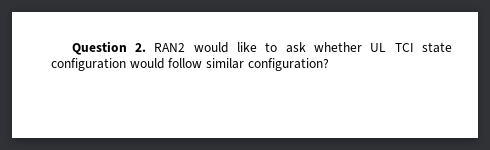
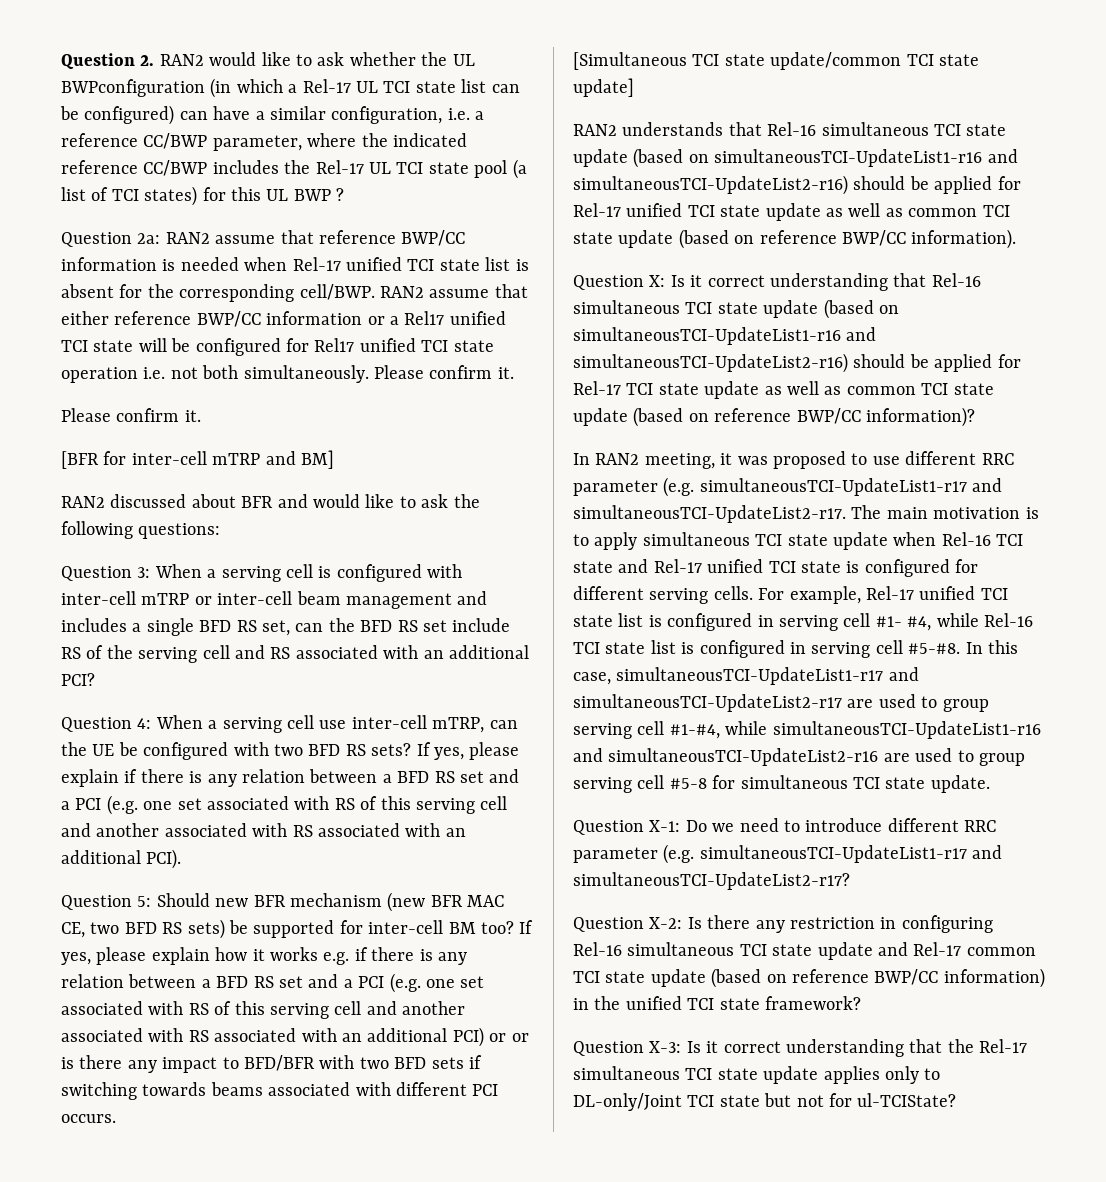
[370,42,453,53] [51,58,329,71] UL TCI state configuration would follow similar configuration? -> [421,52,475,66] [61,78,520,98] [60,105,485,125] [61,133,467,151] [61,159,527,179] [61,186,345,206] [61,230,466,247] [61,257,529,271] [61,284,528,302] [61,311,506,327] [61,338,494,356] [61,365,514,383] [61,408,201,422] [61,450,334,469] [61,494,480,508] [61,521,221,539] [61,564,463,582] [61,591,488,609] [61,618,511,636] [61,645,529,663] [61,673,95,686] [61,715,518,733] [61,742,520,760] [61,769,520,787] [61,795,508,815] [61,823,466,837] [61,849,182,869] [61,892,505,912] [61,919,534,939] [61,947,467,965] [61,973,485,993] [61,1001,466,1019] [61,1027,529,1047] [61,1055,482,1073] [61,1082,499,1100] [61,1114,116,1123] [573,52,979,70] [573,78,634,97] [573,122,1007,136] [573,148,1018,168] [573,175,1021,195] [573,203,1010,221] [573,229,1017,249] [573,273,981,291] [573,299,899,319] [573,327,877,345] [573,353,1021,373] [573,381,994,399] [573,407,975,427] [573,451,1014,469] [573,477,1003,497] [573,505,1039,523] [573,532,1024,550] [573,559,979,577] [573,586,1008,604] [573,613,1033,631] [573,640,1018,658] [573,667,919,685] [573,694,989,712] [573,721,1041,739] [573,748,1025,766] [573,775,990,793] [573,818,997,835] [573,844,1003,864] [573,872,850,890] [573,915,993,933] [573,942,1036,960] [573,968,1045,988] [573,996,861,1010] [573,1039,1028,1057] [573,1066,941,1084] [573,1093,957,1111] the UL BWPconfiguration (in which a Rel-17 UL TCI state list can be configured) can have a similar configuration, i.e. a reference CC/BWP parameter, where the indicated reference CC/BWP includes the Rel-17 UL TCI state pool (a list of TCI states) for this UL BWP ? // Question 2a: RAN2 assume that reference BWP/CC information is needed when Rel-17 unified TCI state list is absent for the corresponding cell/BWP. RAN2 assume that either reference BWP/CC information or a Rel17 unified TCI state will be configured for Rel17 unified TCI state operation i.e. not both simultaneously. Please confirm it. // Please confirm it. // [BFR for inter-cell mTRP and BM] // RAN2 discussed about BFR and would like to ask the following questions: // Question 3: When a serving cell is configured with inter-cell mTRP or inter-cell beam management and includes a single BFD RS set, can the BFD RS set include RS of the serving cell and RS associated with an additional PCI? // Question 4: When a serving cell use inter-cell mTRP, can the UE be configured with two BFD RS sets? If yes, please explain if there is any relation between a BFD RS set and a PCI (e.g. one set associated with RS of this serving cell and another associated with RS associated with an additional PCI). // Question 5: Should new BFR mechanism (new BFR MAC CE, two BFD RS sets) be supported for inter-cell BM too? If yes, please explain how it works e.g. if there is any relation between a BFD RS set and a PCI (e.g. one set associated with RS of this serving cell and another associated with RS associated with an additional PCI) or or is there any impact to BFD/BFR with two BFD sets if switching towards beams associated with different PCI occurs. // [Simultaneous TCI state update/common TCI state update] // RAN2 understands that Rel-16 simultaneous TCI state update (based on simultaneousTCI-UpdateList1-r16 and simultaneousTCI-UpdateList2-r16) should be applied for Rel-17 unified TCI state update as well as common TCI state update (based on reference BWP/CC information). // Question X: Is it correct understanding that Rel-16 simultaneous TCI state update (based on simultaneousTCI-UpdateList1-r16 and simultaneousTCI-UpdateList2-r16) should be applied for Rel-17 TCI state update as well as common TCI state update (based on reference BWP/CC information)? // In RAN2 meeting, it was proposed to use different RRC parameter (e.g. simultaneousTCI-UpdateList1-r17 and simultaneousTCI-UpdateList2-r17. The main motivation is to apply simultaneous TCI state update when Rel-16 TCI state and Rel-17 unified TCI state is configured for different serving cells. For example, Rel-17 unified TCI state list is configured in serving cell #1- #4, while Rel-16 TCI state list is configured in serving cell #5-#8. In this case, simultaneousTCI-UpdateList1-r17 and simultaneousTCI-UpdateList2-r17 are used to group serving cell #1-#4, while simultaneousTCI-UpdateList1-r16 and simultaneousTCI-UpdateList2-r16 are used to group serving cell #5-8 for simultaneous TCI state update. // Question X-1: Do we need to introduce different RRC parameter (e.g. simultaneousTCI-UpdateList1-r17 and simultaneousTCI-UpdateList2-r17? // Question X-2: Is there any restriction in configuring Rel-16 simultaneous TCI state update and Rel-17 common TCI state update (based on reference BWP/CC information) in the unified TCI state framework? // Question X-3: Is it correct understanding that the Rel-17 simultaneous TCI state update applies only to DL-only/Joint TCI state but not for ul-TCIState?

